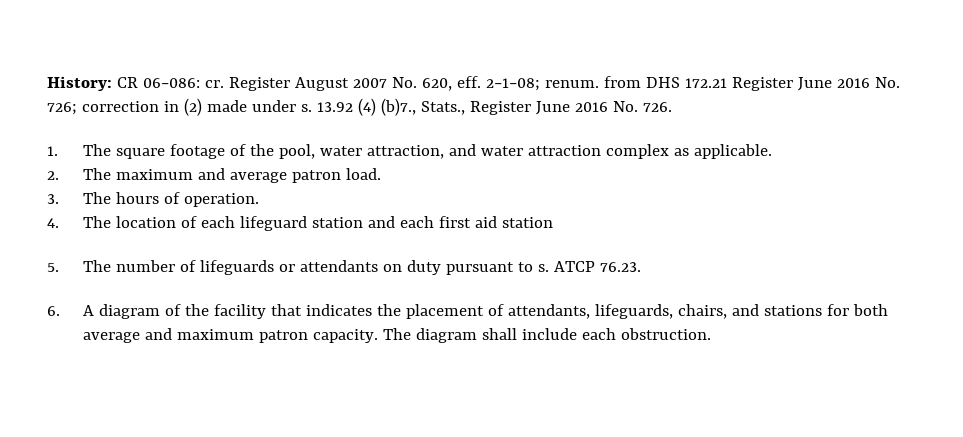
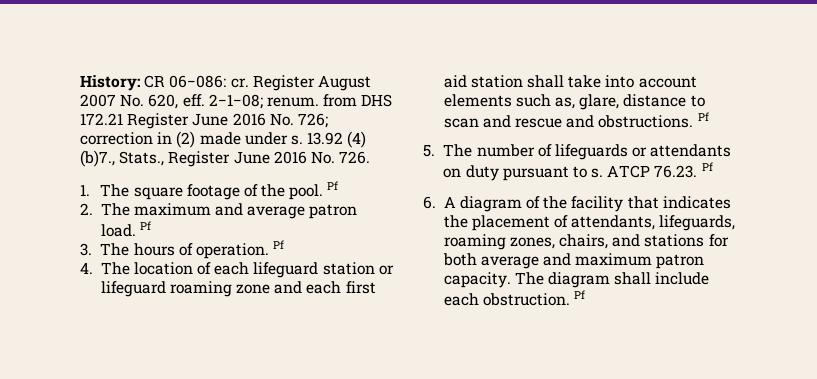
[279,144,773,159] pool, water attraction, and water attraction complex as applicable. -> [289,181,339,200] pool. Pf
(382, 174) none -> [139,221,151,230] Pf
(260, 200) none -> [273,240,285,249] Pf
(364, 222) none -> [378,265,394,275] [100,281,271,297] or lifeguard roaming zone
(554, 222) none -> [527,75,697,88] [443,94,705,110] [443,112,709,128] shall take into account elements such as, glare, distance to scan and rescue and obstructions. Pf
(642, 267) none -> [701,162,713,171] Pf
(674, 311) none -> [443,234,555,250] roaming zones,
(712, 334) none -> [574,290,586,299] Pf

